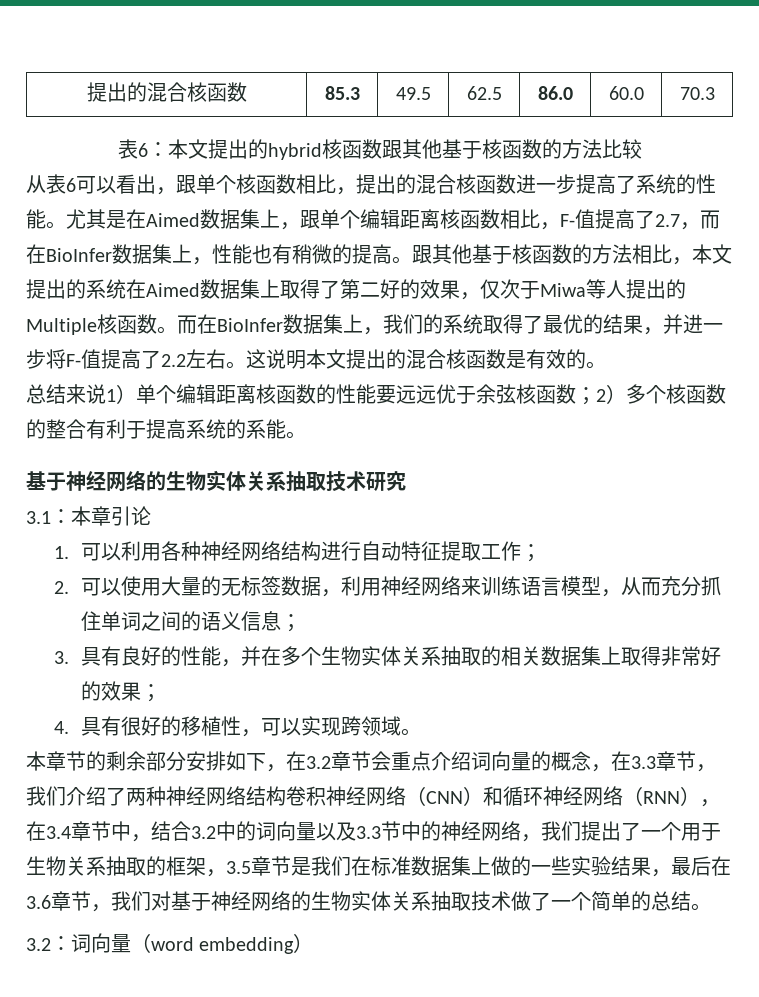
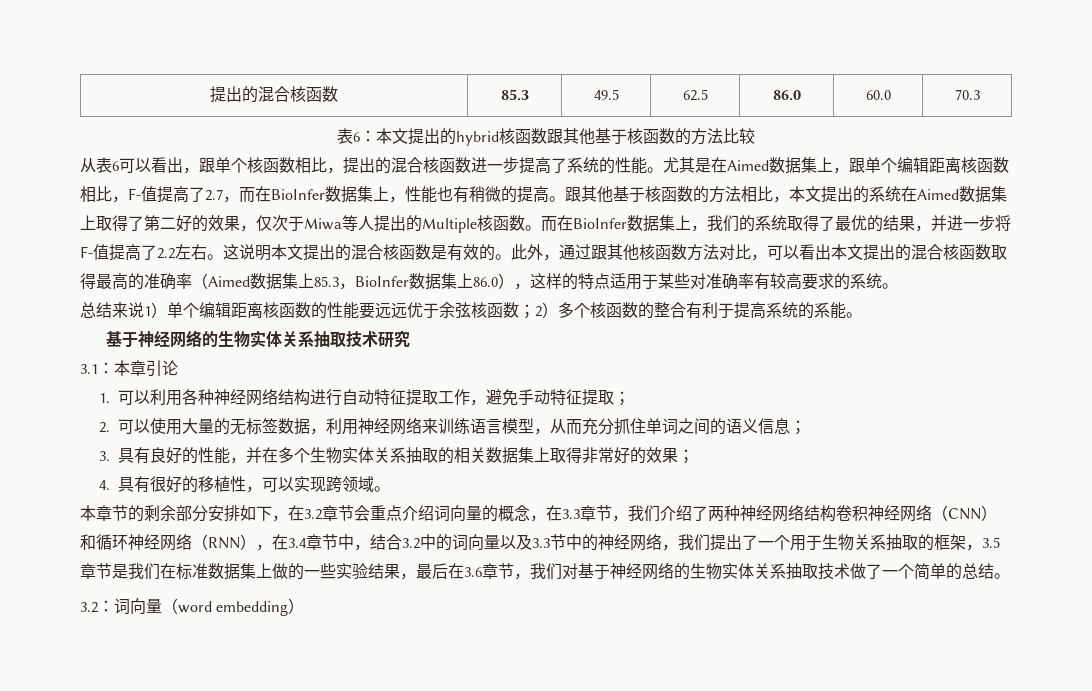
(606, 365) none -> [511,244,1007,261] [80,273,898,290] 此外，通过跟其他核函数方法对比，可以看出本文提出的混合核函数取得最高的准确率（Aimed数据集上85.3，BioInfer数据集上86.0），这样的特点适用于某些对准确率有较高要求的系统。
(522, 551) none -> [469,389,614,406] ，避免手动特征提取

